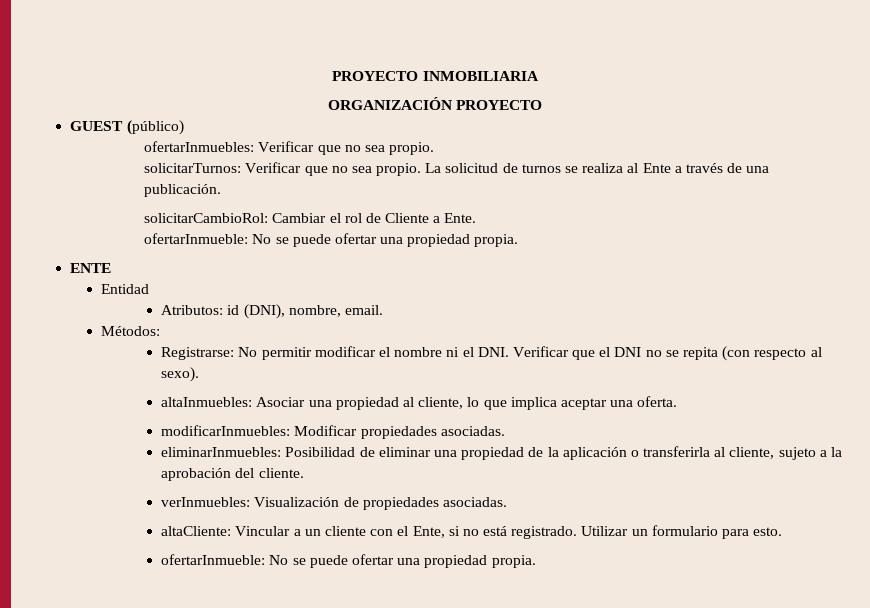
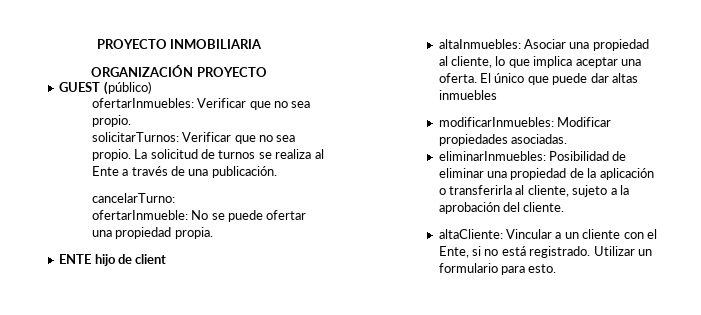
[144,213,477,223] solicitarCambioRol: Cambiar el rol de Cliente a Ente. -> [91,193,175,203] cancelarTurno:
[100,284,149,294] [161,304,383,319] [100,326,160,336] [161,346,822,361] [161,367,200,382] // Entidad // Atributos: id (DNI), nombre, email. // Métodos: // Registrarse: No permitir modificar el nombre ni el DNI. Verificar que el DNI no se repita (con respecto al sexo). -> [94,254,167,266] hijo de client
(678, 401) none -> [480,73,638,85] [438,90,497,100] El único que puede dar altas inmuebles
[161,497,507,510] // verInmuebles: Visualización de propiedades asociadas. -> (565, 207) none
[161,554,536,568] // ofertarInmueble: No se puede ofertar una propiedad propia. -> (557, 268) none

